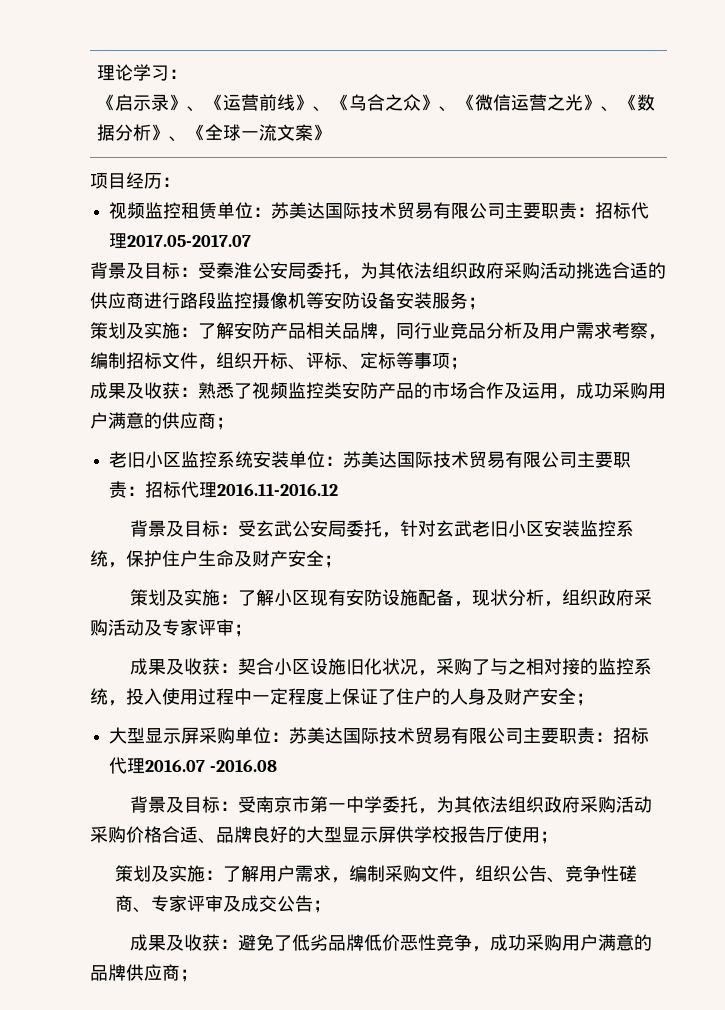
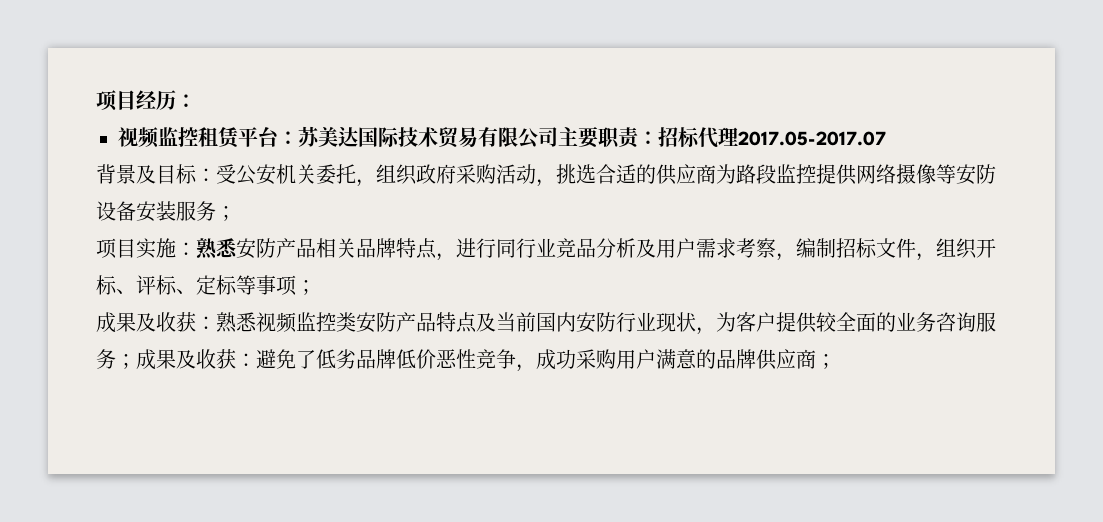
[97,64,188,81] [97,94,656,112] [97,124,332,142] 理论学习： // 《启示录》、《运营前线》、《乌合之众》、《微信运营之光》、《数据分析》、《全球一流文案》 // -> (96, 100) none
[217,202,254,219] 单位 -> [238,127,279,147] 平台
[216,262,576,280] 秦淮公安局委托，为其依法组织政府采购活动 -> [236,164,556,187] 公安机关委托，组织政府采购活动，
[144,292,180,309] 进行 -> [716,164,736,184] 为
[252,292,306,309] 摄像机 -> [816,164,936,185] 提供网络摄像
[90,322,234,339] 策划及实施：了解 -> [96,238,238,260] 项目实施：熟悉
[378,334,396,340] ， -> [396,238,496,261] 特点，进行
[234,383,252,399] 了 -> (257, 322) none
[414,382,666,400] [90,412,234,430] [109,451,632,468] [109,481,339,498] [129,520,634,538] [90,550,342,568] [129,589,652,607] [90,619,252,637] [129,658,652,676] [90,688,594,706] [109,727,650,744] [109,757,277,774] [129,796,652,814] [90,826,558,844] [114,865,637,883] [114,895,331,913] 的市场合作及运用，成功采购用户满意的供应商； // 老旧小区监控系统安装单位：苏美达国际技术贸易有限公司主要职责：招标代理2016.11-2016.12 // 背景及目标：受玄武公安局委托，针对玄武老旧小区安装监控系统，保护住户生命及财产安全； // 策划及实施：了解小区现有安防设施配备，现状分析，组织政府采购活动及专家评审； // 成果及收获：契合小区设施旧化状况，采购了与之相对接的监控系统，投入使用过程中一定程度上保证了住户的人身及财产安全； // 大型显示屏采购单位：苏美达国际技术贸易有限公司主要职责：招标代理2016.07 -2016.08 // 背景及目标：受南京市第一中学委托，为其依法组织政府采购活动采购价格合适、品牌良好的大型显示屏供学校报告厅使用； // 策划及实施：了解用户需求，编制采购文件，组织公告、竞争性磋商、专家评审及成交公告； // -> [436,312,996,335] [96,349,136,369] 特点及当前国内安防行业现状，为客户提供较全面的业务咨询服务；

